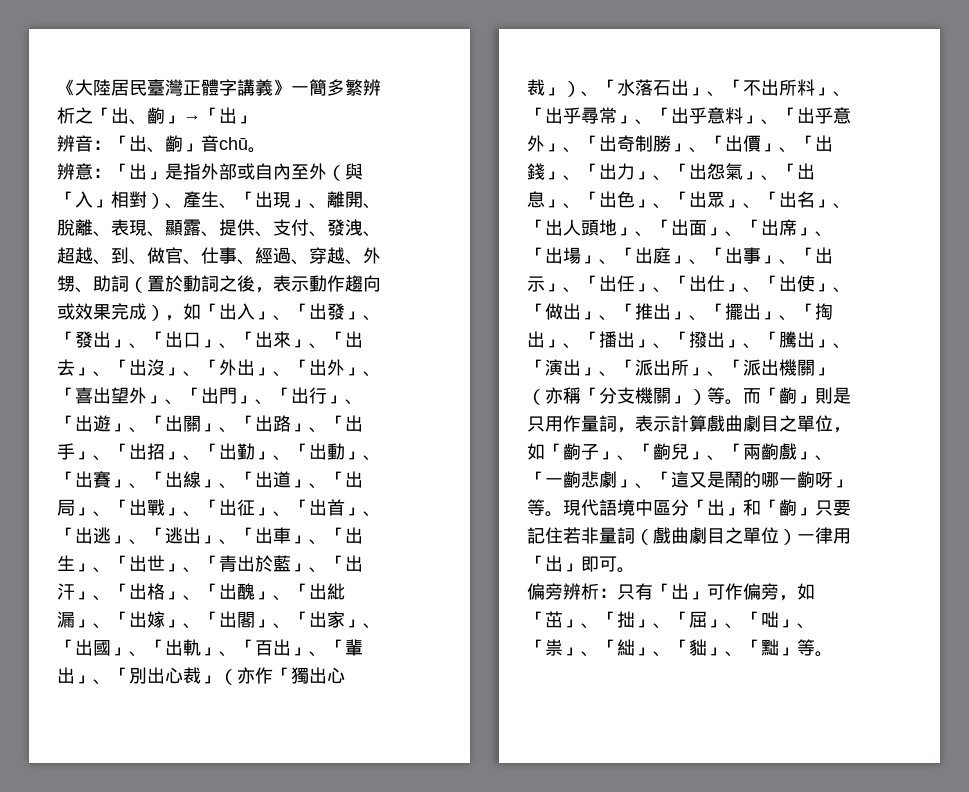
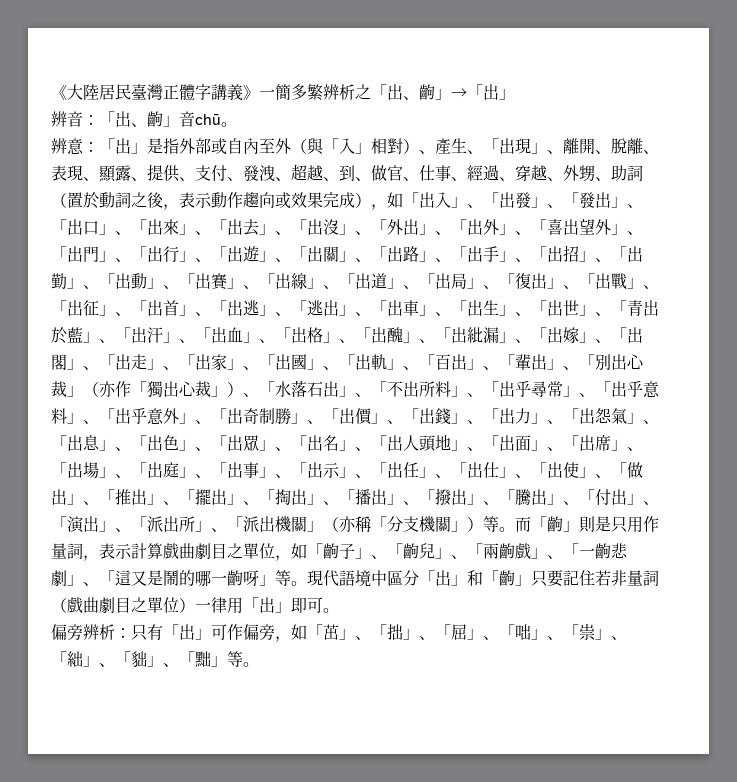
(129, 506) none -> [515,273,595,289] 復出」、「
(147, 591) none -> [227,327,307,343] 血」、「出
(327, 619) none -> [131,354,211,370] 走」、「出
(545, 366) none -> [595,489,659,506] [51,516,67,530] 付出」、「

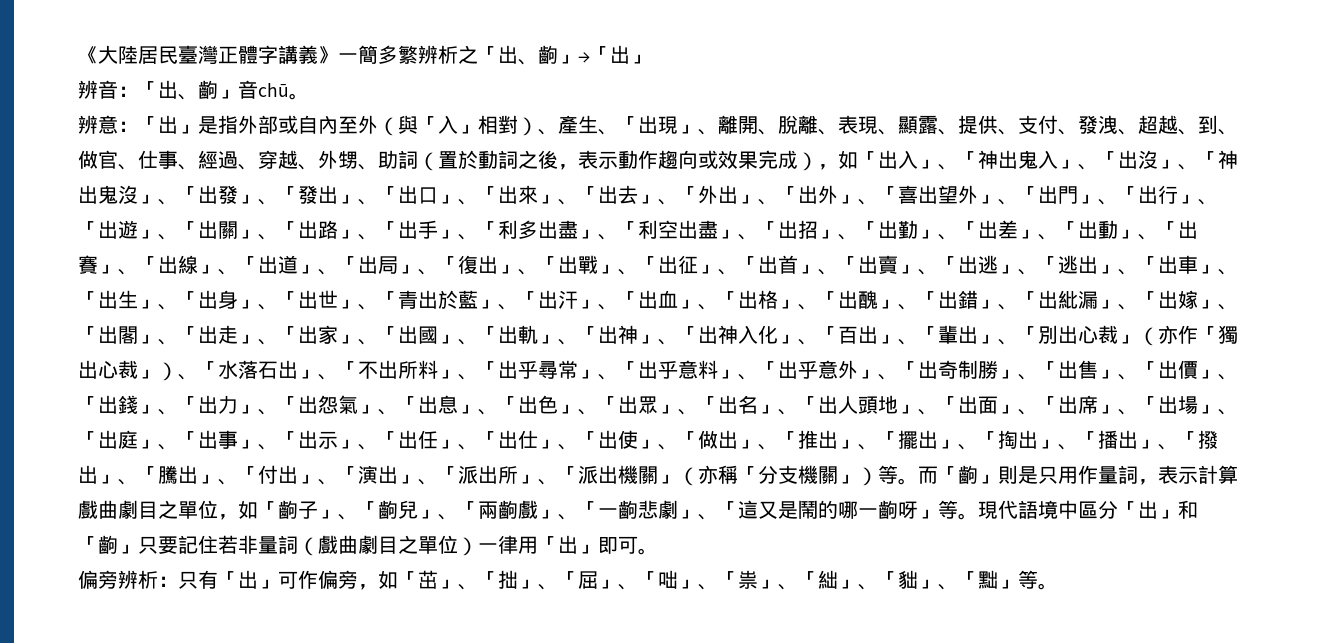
(499, 199) none -> [978,150,1238,170] [78,185,198,205] 神出鬼入」、「出沒」、「神出鬼沒」、「
[307,219,387,235] 出沒」、「 -> (698, 194) none
(547, 253) none -> [498,220,778,240] 利多出盡」、「利空出盡」、「
(131, 281) none -> [998,220,1098,240] 差」、「出
(243, 308) none -> [878,255,978,275] 賣」、「出
(563, 308) none -> [218,290,318,310] 身」、「出
(467, 335) none -> [958,290,1058,310] 錯」、「出
(435, 361) none -> [598,325,838,345] 出神」、「出神入化」、「
(355, 416) none -> [1078,360,1178,380] 售」、「出

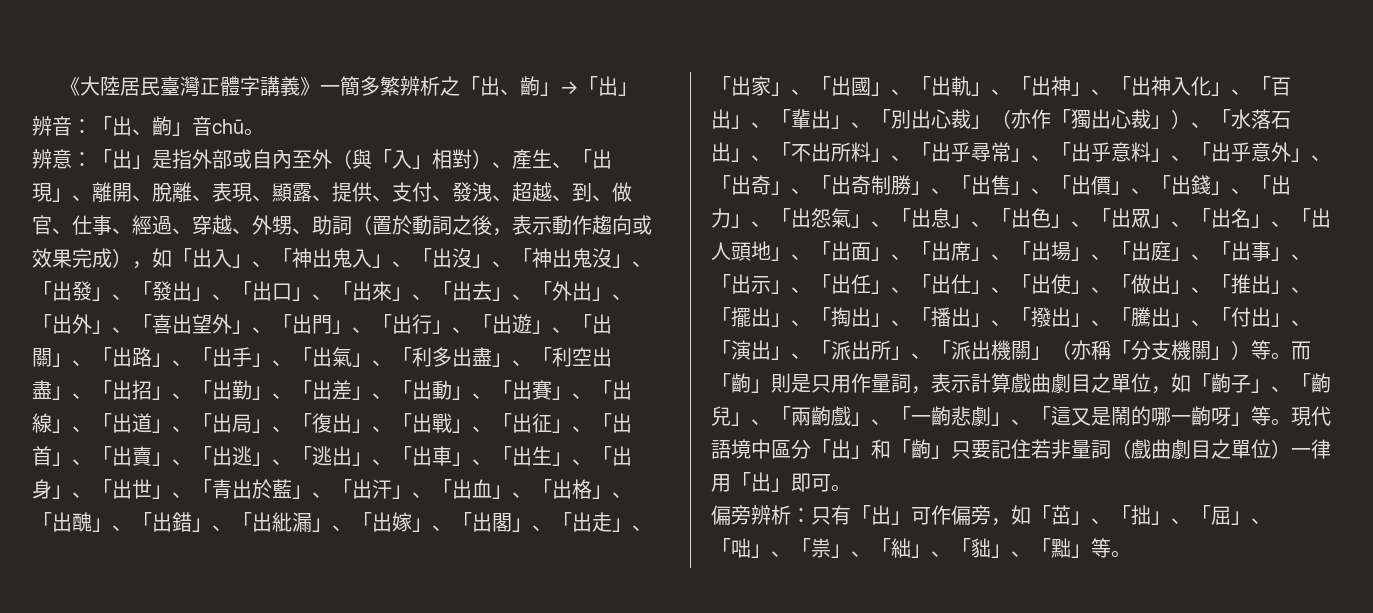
(498, 229) none -> [312,347,412,367] 出氣」、「
(958, 369) none -> [771,175,871,195] 」、「出奇

